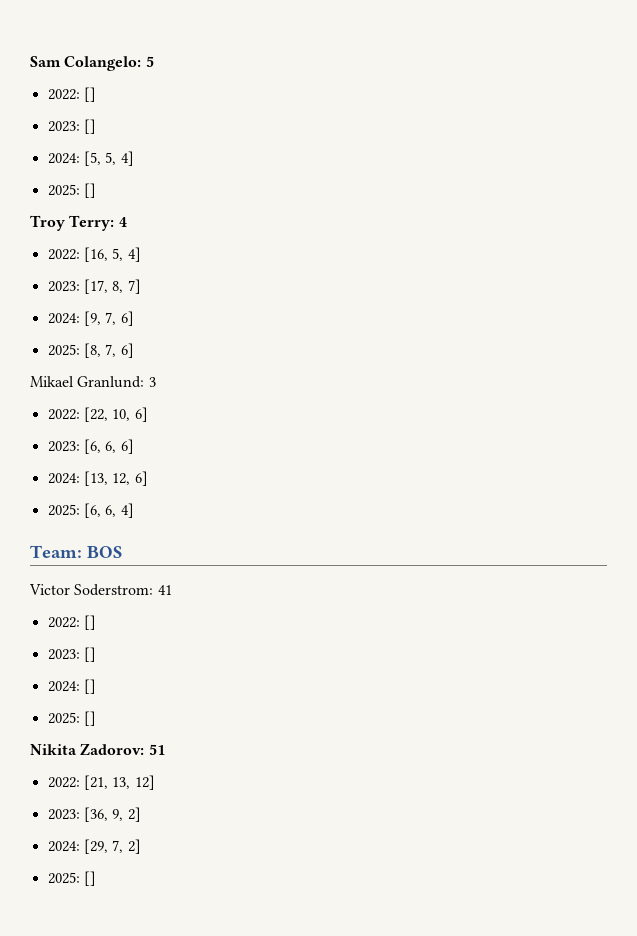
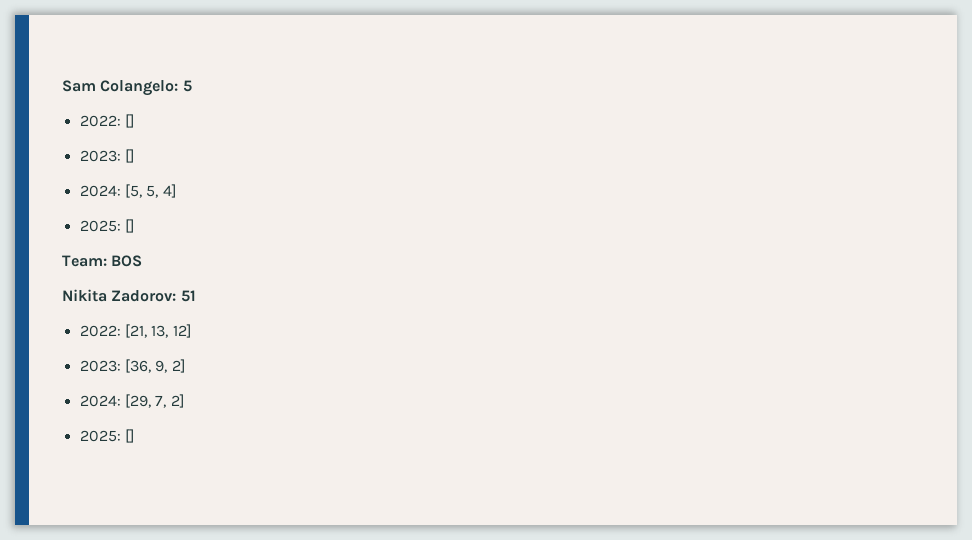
[30,215,127,231] [47,247,141,262] [47,279,141,294] [47,311,134,326] [47,343,134,358] [30,376,156,388] [47,407,148,422] [47,439,134,454] [47,471,148,486] [47,503,134,518] [30,545,122,558] [29,584,172,596] [47,615,96,630] [47,647,96,662] [47,679,96,694] [47,711,96,726] Troy Terry: 4 // 2022: [16, 5, 4] // 2023: [17, 8, 7] // 2024: [9, 7, 6] // 2025: [8, 7, 6] // Mikael Granlund: 3 // 2022: [22, 10, 6] // 2023: [6, 6, 6] // 2024: [13, 12, 6] // 2025: [6, 6, 4] // Team: BOS // Victor Soderstrom: 41 // 2022: [] // 2023: [] // 2024: [] // 2025: [] -> [62,255,143,267] Team: BOS

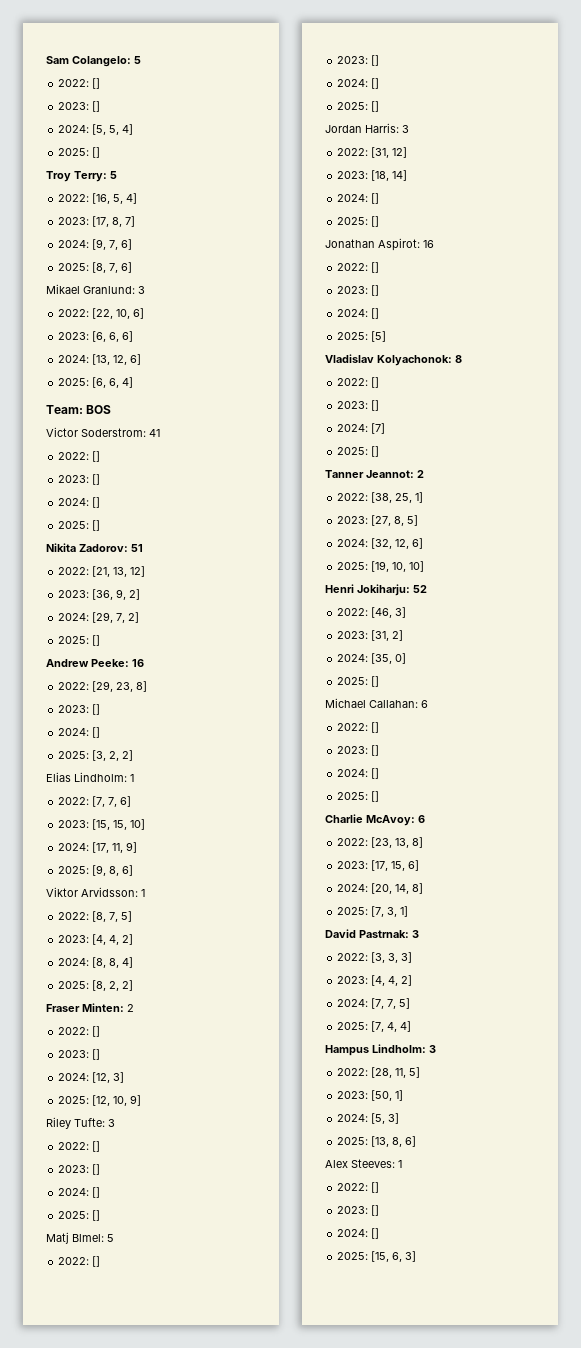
[62,255,143,267] Team: BOS -> [46,171,117,182] [58,193,138,204] [58,216,136,227] [58,239,133,250] [58,262,133,273] [46,284,145,294] [58,308,145,319] [58,331,134,342] [58,354,142,365] [58,377,134,388] [46,405,112,414] [46,427,160,437] [58,451,101,462] [58,474,101,485] [58,497,101,508] [58,520,101,531] Troy Terry: 5 // 2022: [16, 5, 4] // 2023: [17, 8, 7] // 2024: [9, 7, 6] // 2025: [8, 7, 6] // Mikael Granlund: 3 // 2022: [22, 10, 6] // 2023: [6, 6, 6] // 2024: [13, 12, 6] // 2025: [6, 6, 4] // Team: BOS // Victor Soderstrom: 41 // 2022: [] // 2023: [] // 2024: [] // 2025: []
(135, 436) none -> [46,659,144,667] [58,681,148,692] [58,704,101,715] [58,727,101,738] [58,750,134,761] [46,772,134,782] [58,796,132,807] [58,819,146,830] [58,842,138,853] [58,865,134,876] [46,887,145,897] [58,911,133,922] [58,934,134,945] [58,957,134,968] [58,980,134,991] [46,1003,134,1012] [58,1026,101,1037] [58,1049,101,1060] [58,1072,125,1083] [58,1095,142,1106] [46,1117,115,1129] [58,1141,101,1152] [58,1164,101,1175] [58,1187,101,1198] [58,1210,101,1221] [46,1232,114,1244] [58,1256,101,1267] [337,55,380,66] [337,78,380,89] [337,101,380,112] [325,123,409,133] [337,147,408,158] [337,170,408,181] [337,193,380,204] [337,216,380,227] [325,238,434,251] [337,262,380,273] [337,285,380,296] [337,308,380,319] [337,331,387,342] [325,354,462,366] [337,377,380,388] [337,400,380,411] [337,423,386,434] [337,446,380,457] [325,470,424,478] [337,492,424,503] [337,515,419,526] [337,538,424,549] [337,561,425,572] [325,584,427,596] [337,607,407,618] [337,630,404,641] [337,653,407,664] [337,676,380,687] [325,698,428,708] [337,722,380,733] [337,745,380,756] [337,768,380,779] [337,791,380,802] [325,814,425,826] [337,837,424,848] [337,860,420,871] [337,883,424,894] [337,906,409,917] [325,929,419,938] [337,952,413,963] [337,975,413,986] [337,998,411,1009] [337,1021,412,1032] [325,1044,436,1056] [337,1067,421,1078] [337,1090,404,1101] [337,1113,400,1124] [337,1136,417,1147] [325,1159,402,1168] [337,1182,380,1193] [337,1205,380,1216] [337,1228,380,1239] [337,1251,417,1262] // Andrew Peeke: 16 // 2022: [29, 23, 8] // 2023: [] // 2024: [] // 2025: [3, 2, 2] // Elias Lindholm: 1 // 2022: [7, 7, 6] // 2023: [15, 15, 10] // 2024: [17, 11, 9] // 2025: [9, 8, 6] // Viktor Arvidsson: 1 // 2022: [8, 7, 5] // 2023: [4, 4, 2] // 2024: [8, 8, 4] // 2025: [8, 2, 2] // Fraser Minten: 2 // 2022: [] // 2023: [] // 2024: [12, 3] // 2025: [12, 10, 9] // Riley Tufte: 3 // 2022: [] // 2023: [] // 2024: [] // 2025: [] // Matj Blmel: 5 // 2022: [] // 2023: [] // 2024: [] // 2025: [] // Jordan Harris: 3 // 2022: [31, 12] // 2023: [18, 14] // 2024: [] // 2025: [] // Jonathan Aspirot: 16 // 2022: [] // 2023: [] // 2024: [] // 2025: [5] // Vladislav Kolyachonok: 8 // 2022: [] // 2023: [] // 2024: [7] // 2025: [] // Tanner Jeannot: 2 // 2022: [38, 25, 1] // 2023: [27, 8, 5] // 2024: [32, 12, 6] // 2025: [19, 10, 10] // Henri Jokiharju: 52 // 2022: [46, 3] // 2023: [31, 2] // 2024: [35, 0] // 2025: [] // Michael Callahan: 6 // 2022: [] // 2023: [] // 2024: [] // 2025: [] // Charlie McAvoy: 6 // 2022: [23, 13, 8] // 2023: [17, 15, 6] // 2024: [20, 14, 8] // 2025: [7, 3, 1] // David Pastrnak: 3 // 2022: [3, 3, 3] // 2023: [4, 4, 2] // 2024: [7, 7, 5] // 2025: [7, 4, 4] // Hampus Lindholm: 3 // 2022: [28, 11, 5] // 2023: [50, 1] // 2024: [5, 3] // 2025: [13, 8, 6] // Alex Steeves: 1 // 2022: [] // 2023: [] // 2024: [] // 2025: [15, 6, 3]

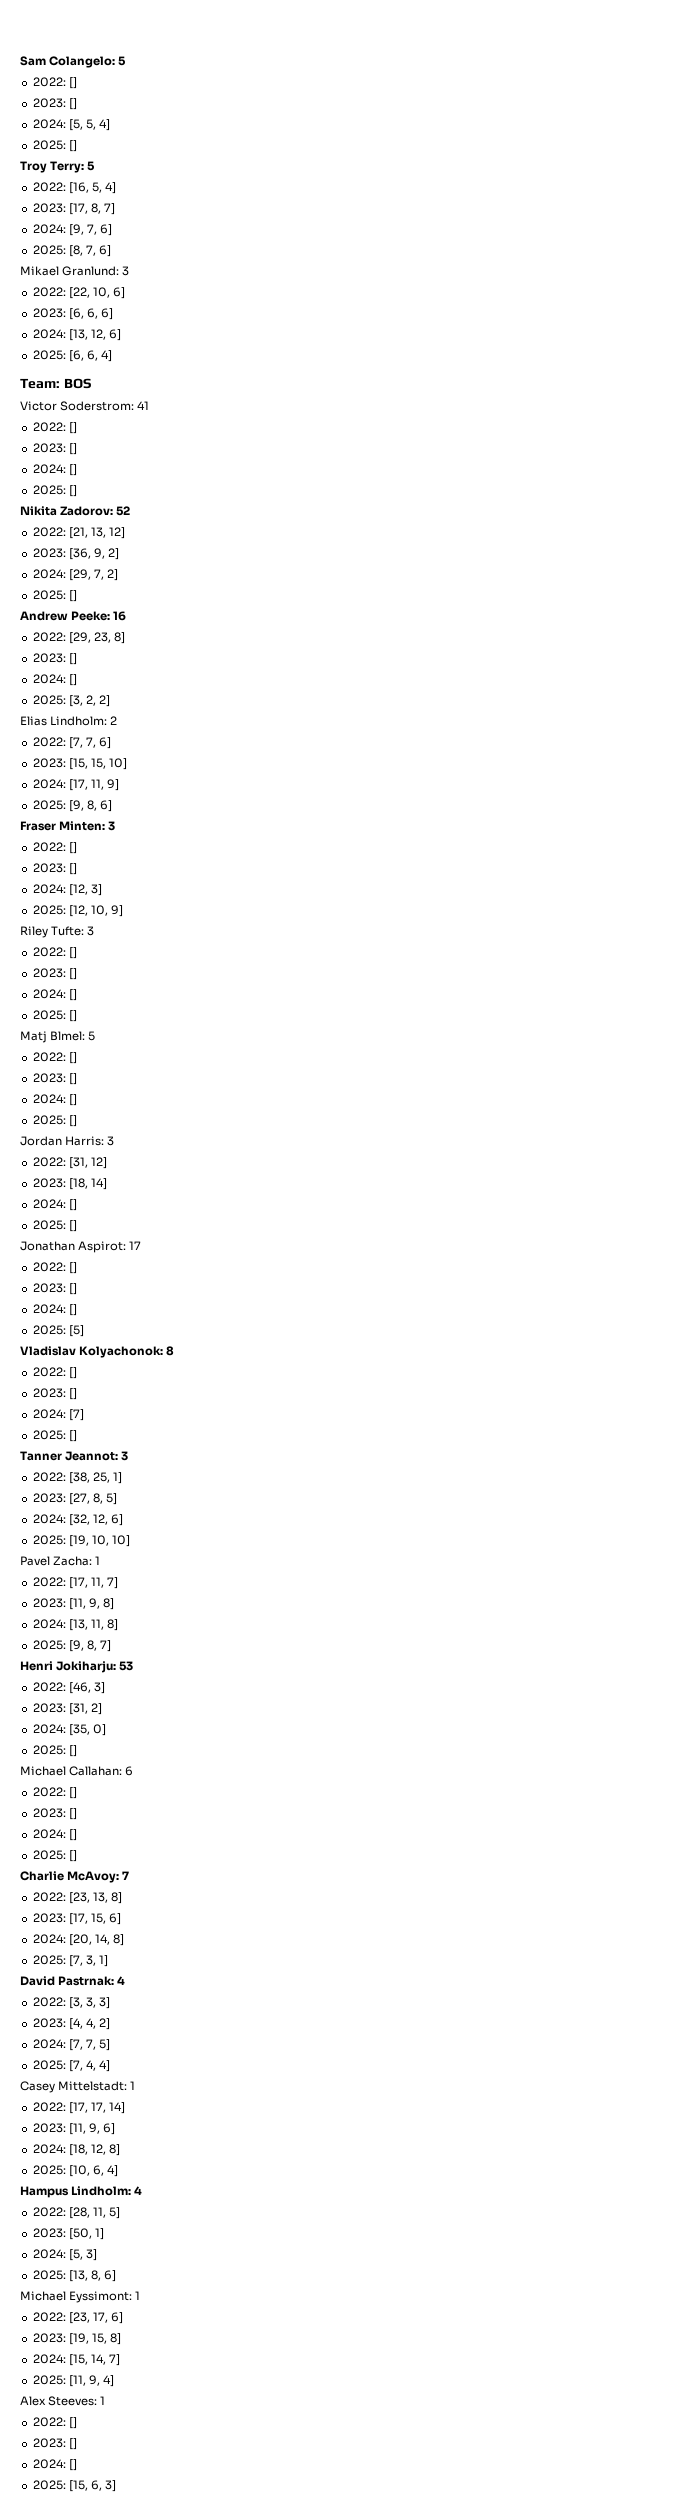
[131,544,143,552] 51 -> [116,506,131,516] 52
[130,774,134,782] 1 -> [110,716,118,725] 2
[46,887,145,897] [58,911,133,922] [58,934,134,945] [58,957,134,968] [58,980,134,991] // Viktor Arvidsson: 1 // 2022: [8, 7, 5] // 2023: [4, 4, 2] // 2024: [8, 8, 4] // 2025: [8, 2, 2] -> (112, 806) none
[127,1004,134,1012] 2 -> [108,821,116,831] 3
[423,240,434,248] 16 -> [129,1241,142,1250] 17
[417,470,424,478] 2 -> [121,1451,129,1461] 3
(425, 566) none -> [20,1556,101,1566] [32,1577,118,1589] [32,1598,114,1610] [32,1619,118,1631] [32,1640,111,1652] // Pavel Zacha: 1 // 2022: [17, 11, 7] // 2023: [11, 9, 8] // 2024: [13, 11, 8] // 2025: [9, 8, 7]
[413,585,427,593] 52 -> [119,1661,134,1671] 53
[418,815,425,823] 6 -> [122,1871,130,1880] 7
[412,930,419,938] 3 -> [117,1976,126,1985] 4
(412, 1026) none -> [20,2081,136,2093] [32,2102,125,2114] [32,2123,115,2135] [32,2144,120,2156] [32,2165,118,2177] // Casey Mittelstadt: 1 // 2022: [17, 17, 14] // 2023: [11, 9, 6] // 2024: [18, 12, 8] // 2025: [10, 6, 4]
[429,1045,436,1053] 3 -> [134,2186,143,2195] 4
(417, 1141) none -> [20,2291,141,2303] [32,2312,123,2324] [32,2333,121,2345] [32,2354,120,2366] [32,2375,114,2387] // Michael Eyssimont: 1 // 2022: [23, 17, 6] // 2023: [19, 15, 8] // 2024: [15, 14, 7] // 2025: [11, 9, 4]

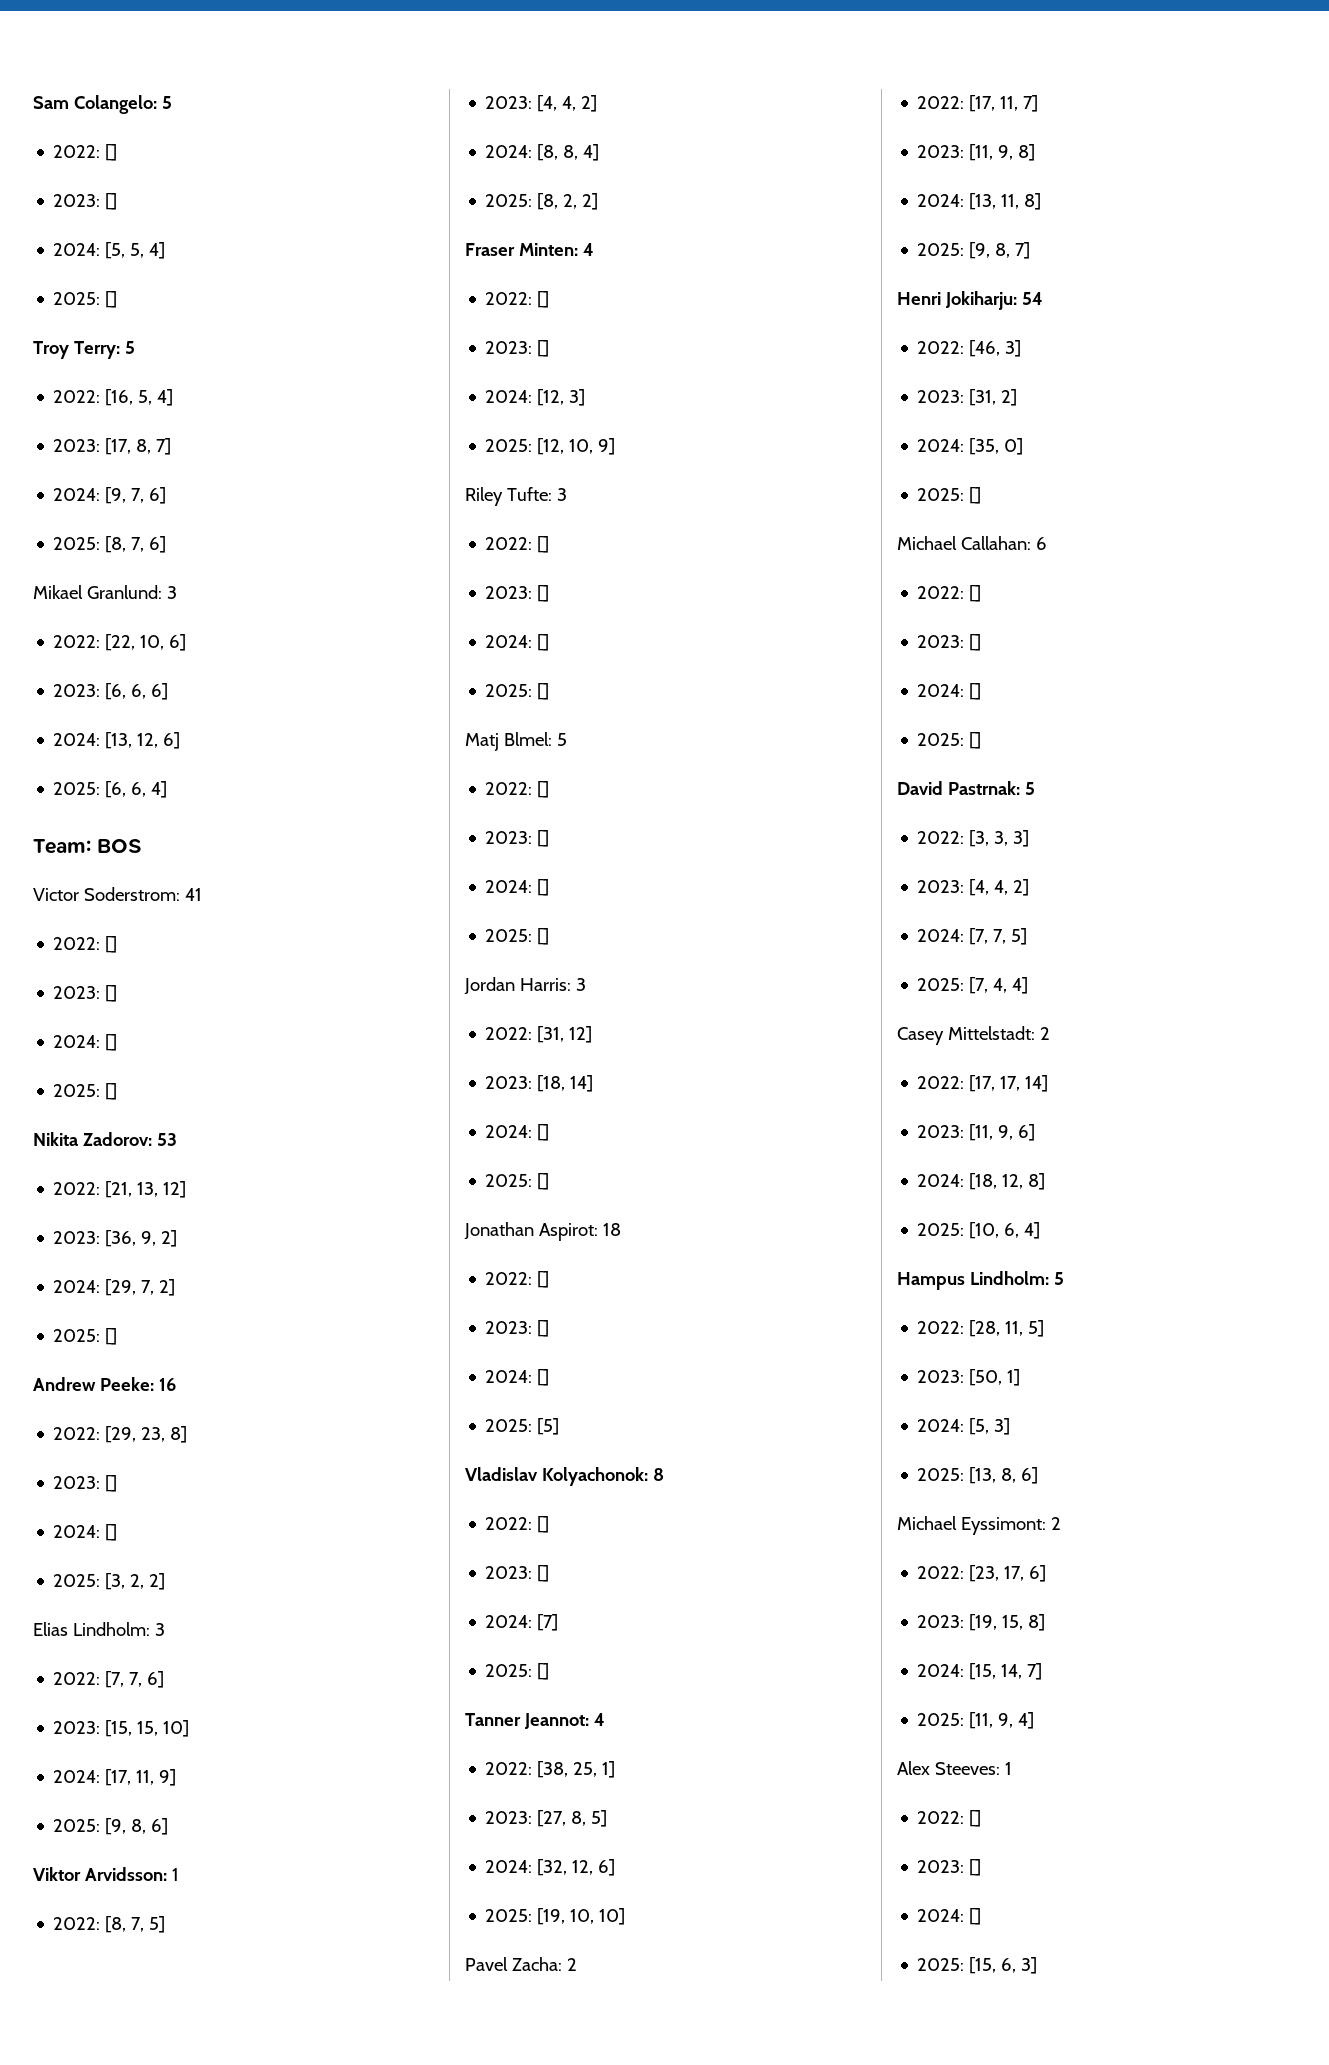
[116,506,131,516] 52 -> [156,1133,177,1146] 53
[110,716,118,725] 2 -> [154,1623,165,1636] 3
(112, 806) none -> [33,1867,179,1881] [53,1916,166,1933] [485,95,598,112] [485,144,600,161] [485,193,599,210] // Viktor Arvidsson: 1 // 2022: [8, 7, 5] // 2023: [4, 4, 2] // 2024: [8, 8, 4] // 2025: [8, 2, 2]
[108,821,116,831] 3 -> [582,243,594,256] 4
[129,1241,142,1250] 17 -> [602,1223,621,1236] 18
[121,1451,129,1461] 3 -> [593,1713,605,1726] 4
[95,1556,101,1565] 1 -> [566,1958,577,1971] 2
[119,1661,134,1671] 53 -> [1021,292,1043,305] 54
[20,1871,130,1883] [32,1892,122,1904] [32,1913,121,1925] [32,1934,124,1946] [32,1955,108,1967] // Charlie McAvoy: 7 // 2022: [23, 13, 8] // 2023: [17, 15, 6] // 2024: [20, 14, 8] // 2025: [7, 3, 1] -> (982, 740) none
[117,1976,126,1985] 4 -> [1024,782,1035,795] 5
[130,2081,136,2090] 1 -> [1039,1027,1050,1040] 2
[134,2186,143,2195] 4 -> [1053,1272,1064,1285] 5
[135,2291,141,2300] 1 -> [1050,1517,1061,1530] 2

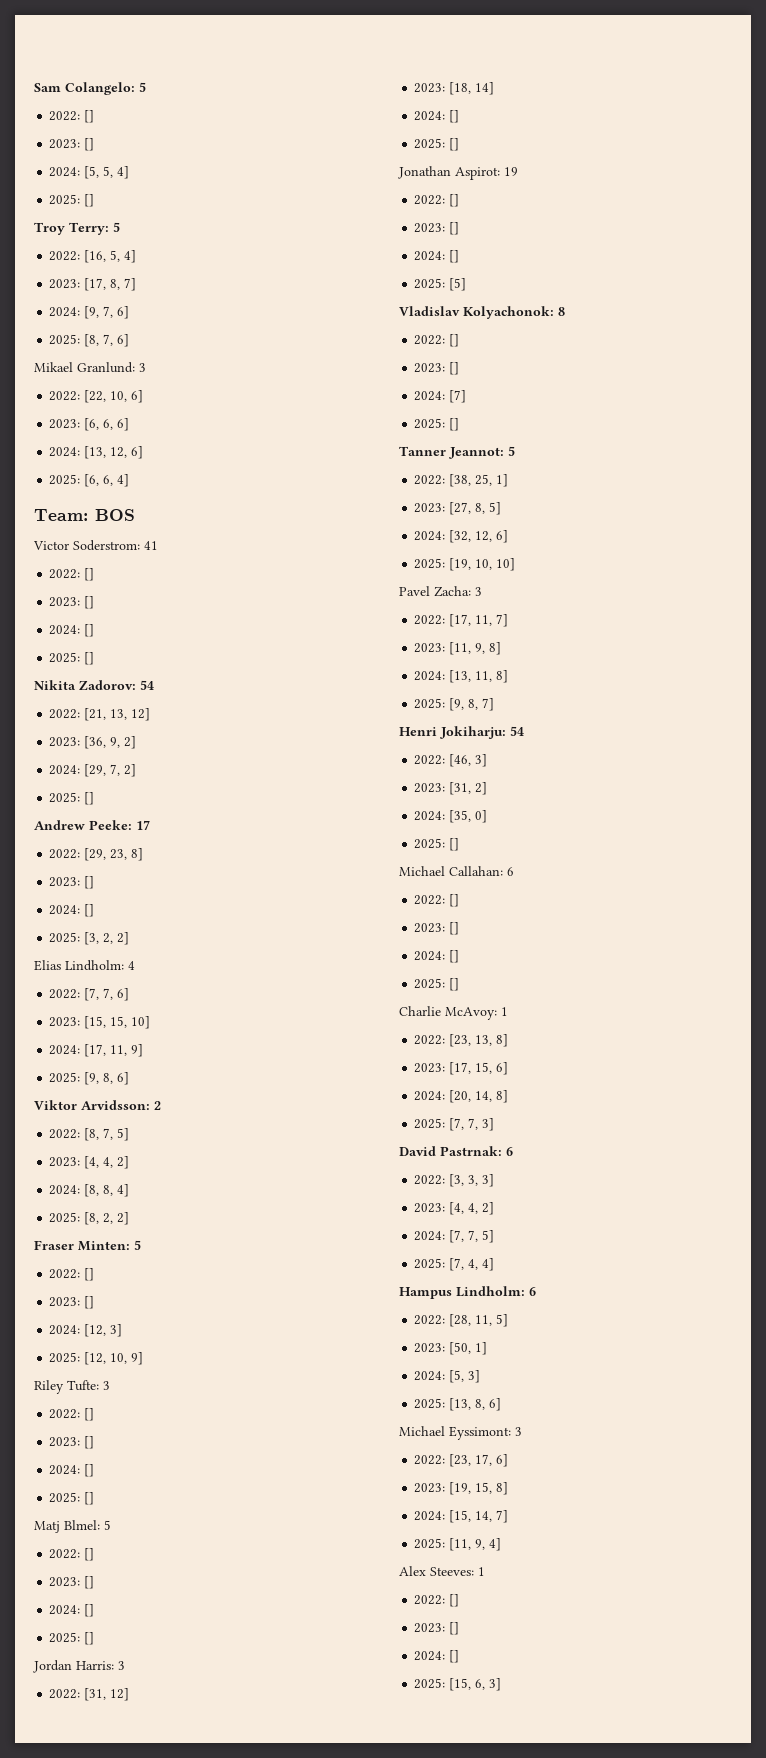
[156,1133,177,1146] 53 -> [140,680,154,690] 54
[158,1378,176,1391] 16 -> [136,820,150,830] 17
[154,1623,165,1636] 3 -> [128,961,135,970] 4
[171,1868,179,1881] 1 -> [154,1101,161,1110] 2
[582,243,594,256] 4 -> [134,1240,141,1250] 5
[602,1223,621,1236] 18 -> [504,167,518,176] 19
[593,1713,605,1726] 4 -> [508,446,515,456] 5
[566,1958,577,1971] 2 -> [475,587,482,596] 3
(982, 740) none -> [399,1006,508,1020] [414,1034,509,1047] [414,1062,509,1075] [414,1090,509,1103] [414,1118,495,1131] // Charlie McAvoy: 1 // 2022: [23, 13, 8] // 2023: [17, 15, 6] // 2024: [20, 14, 8] // 2025: [7, 7, 3]
[1024,782,1035,795] 5 -> [506,1147,513,1156] 6
[897,1026,1050,1045] [917,1075,1049,1092] [917,1124,1036,1141] [917,1173,1046,1190] [917,1222,1041,1239] // Casey Mittelstadt: 2 // 2022: [17, 17, 14] // 2023: [11, 9, 6] // 2024: [18, 12, 8] // 2025: [10, 6, 4] -> (495, 1264) none
[1053,1272,1064,1285] 5 -> [529,1287,536,1296] 6
[1050,1517,1061,1530] 2 -> [515,1427,522,1436] 3

